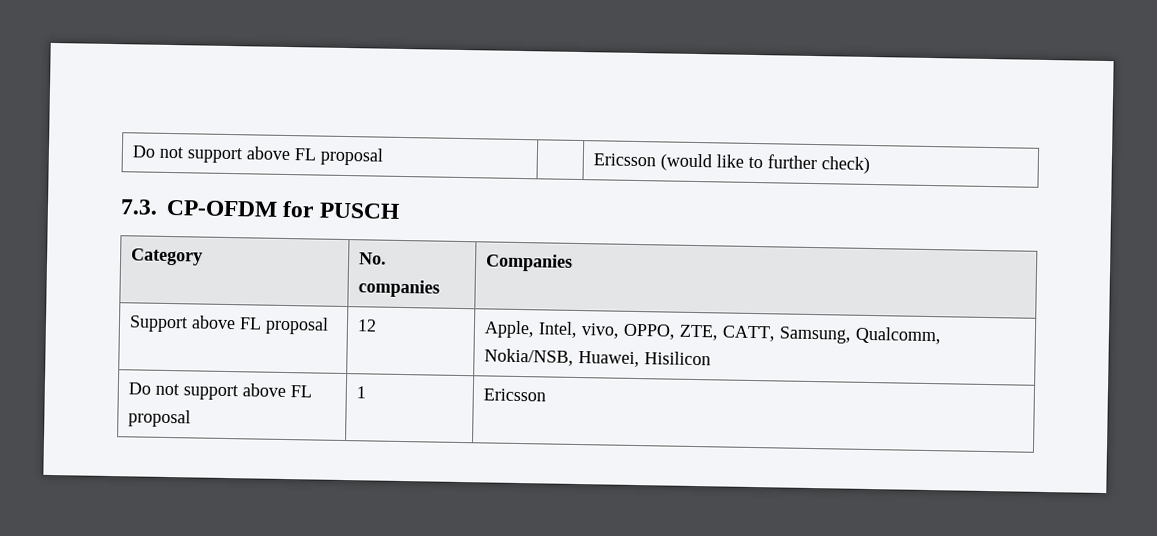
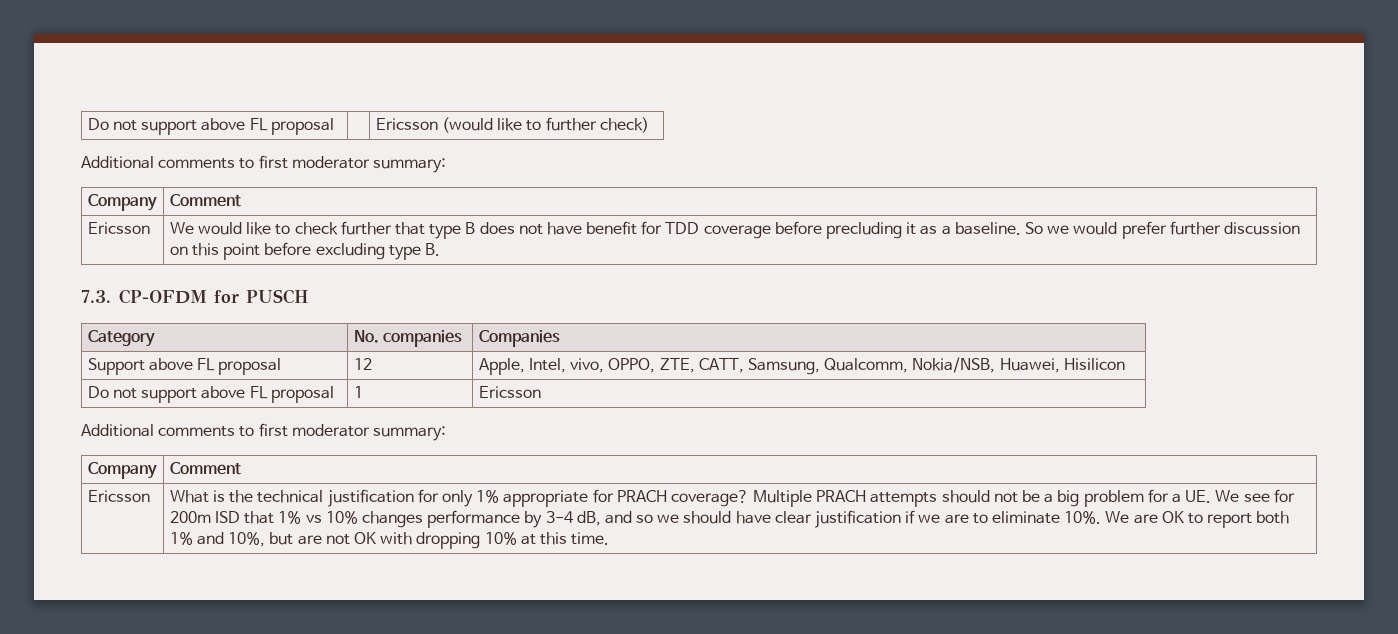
(870, 165) none -> [81,155,446,173] [87,194,157,211] [169,194,241,207] [87,222,150,234] [169,221,1300,239] [169,242,440,260] // Additional comments to first moderator summary: // Company | Comment // Ericsson | We would like to check further that type B does not have benefit for TDD coverage before precluding it as a baseline. So we would prefer further discussion on this point before excluding type B.
(546, 395) none -> [81,423,446,441] [87,462,157,479] [169,462,241,475] [87,490,150,502] [169,489,1295,507] [169,510,1290,528] [169,532,610,549] // Additional comments to first moderator summary: // Company | Comment // Ericsson | What is the technical justification for only 1% appropriate for PRACH coverage? Multiple PRACH attempts should not be a big problem for a UE. We see for 200m ISD that 1% vs 10% changes performance by 3-4 dB, and so we should have clear justification if we are to eliminate 10%. We are OK to report both 1% and 10%, but are not OK with dropping 10% at this time.

